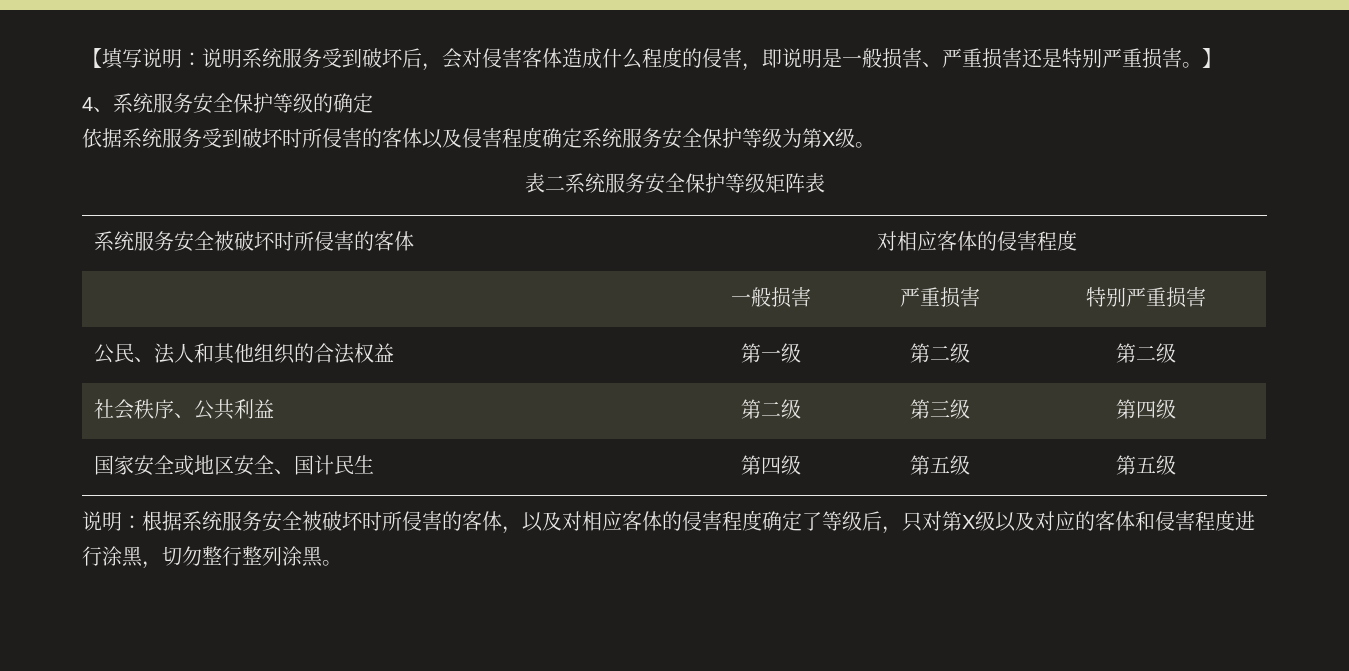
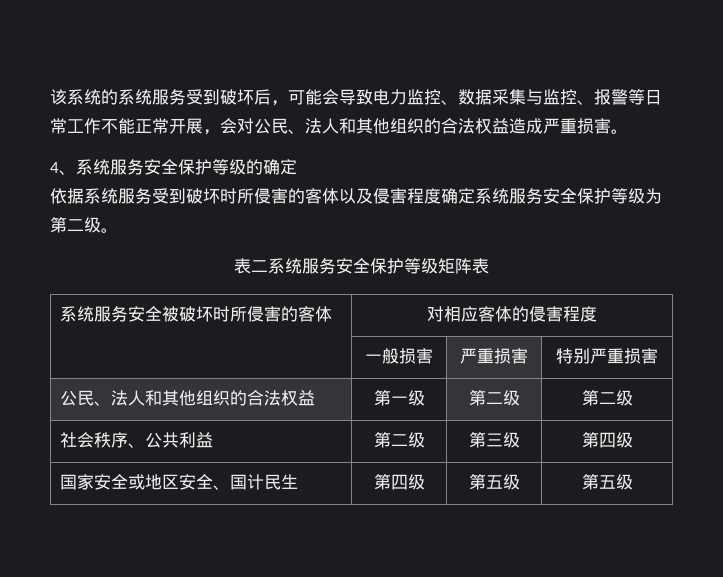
[82,48,242,69] 【填写说明：说明 -> [50,89,118,105] 该系统的
[442,47,1102,71] 会对侵害客体造成什么程度的侵害，即说明是一般损害、严重损害还是特别 -> [288,89,662,105] [50,118,543,135] 可能会导致电力监控、数据采集与监控、报警等日常工作不能正常开展，会对公民、法人和其他组织的合法权益造成
[1202,48,1222,68] 】 -> (628, 131) none
[822,132,835,146] X -> [67,219,84,231] 二
[82,510,1255,534] [82,546,342,569] // 说明：根据系统服务安全被破坏时所侵害的客体，以及对相应客体的侵害程度确定了等级后，只对第X级以及对应的客体和侵害程度进行涂黑，切勿整行整列涂黑。 -> (633, 482) none

